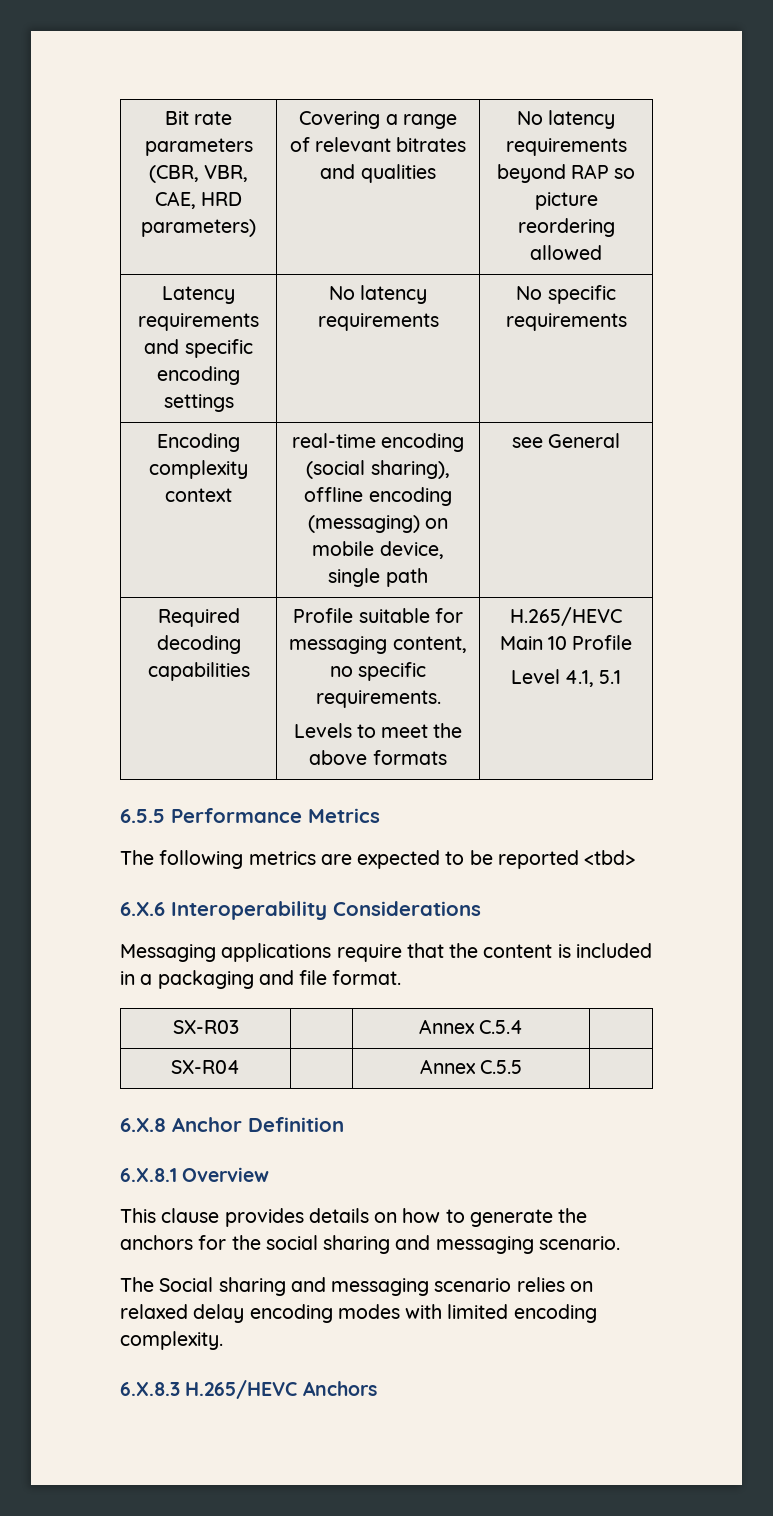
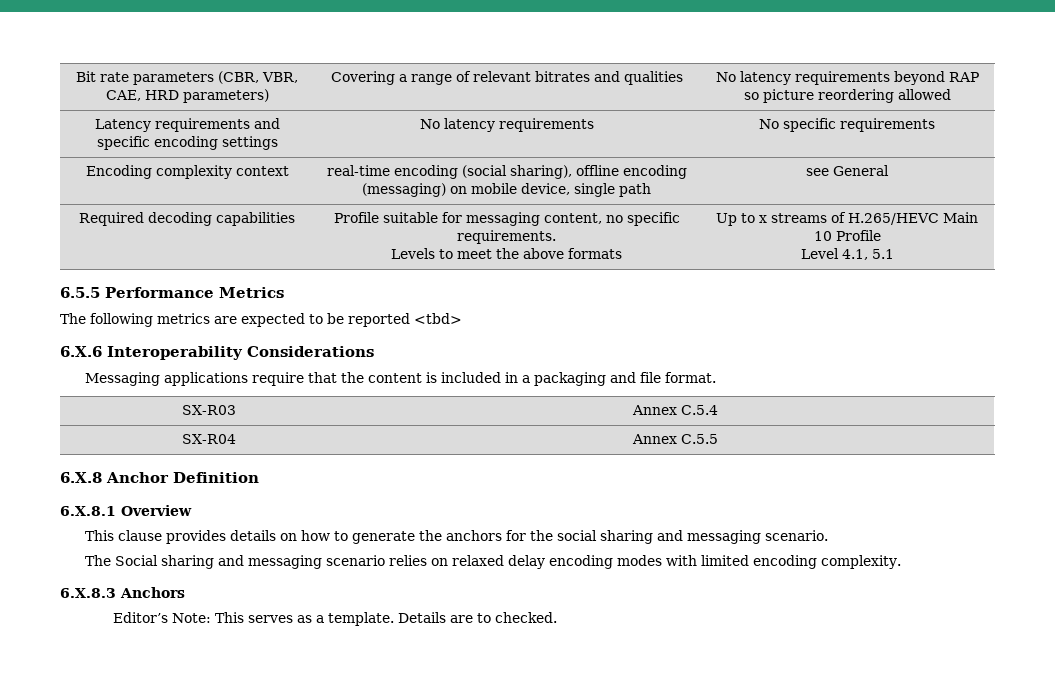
(447, 757) none -> [716,212,846,226] Up to x streams of
[185,1380,298,1399] H.265/HEVC -> (116, 593) none
(377, 1388) none -> [113,612,558,626] // Editor’s Note: This serves as a template. Details are to checked.

